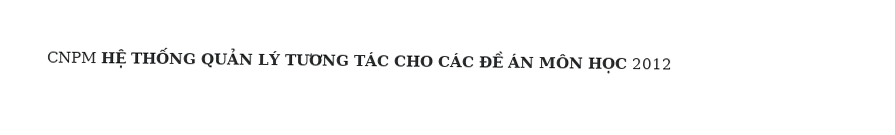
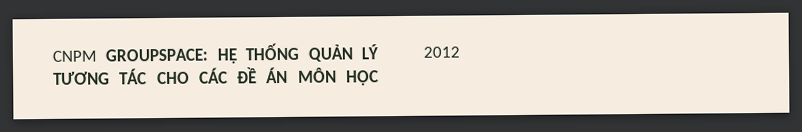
(97, 57) none -> [105,48,209,62] GROUPSPACE:

